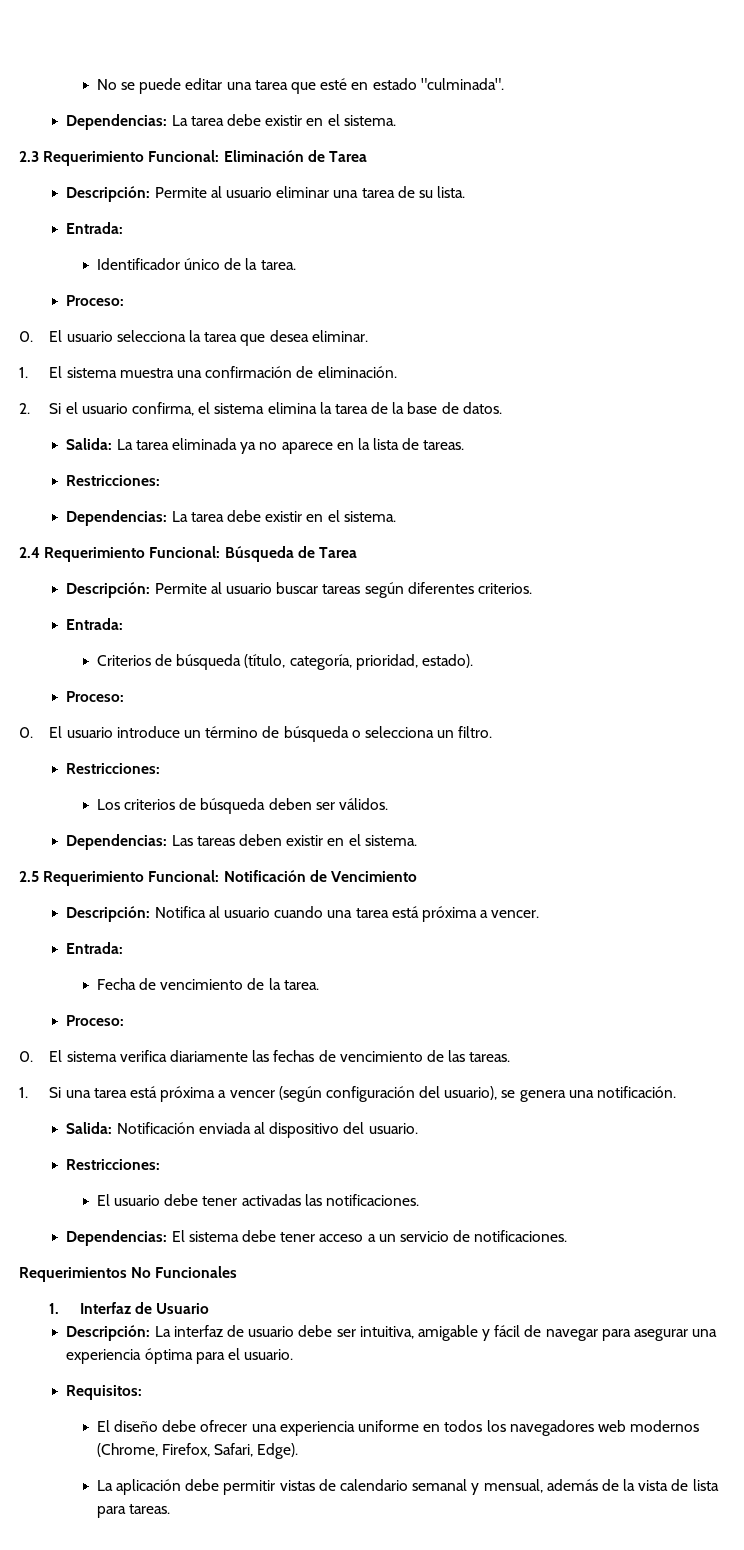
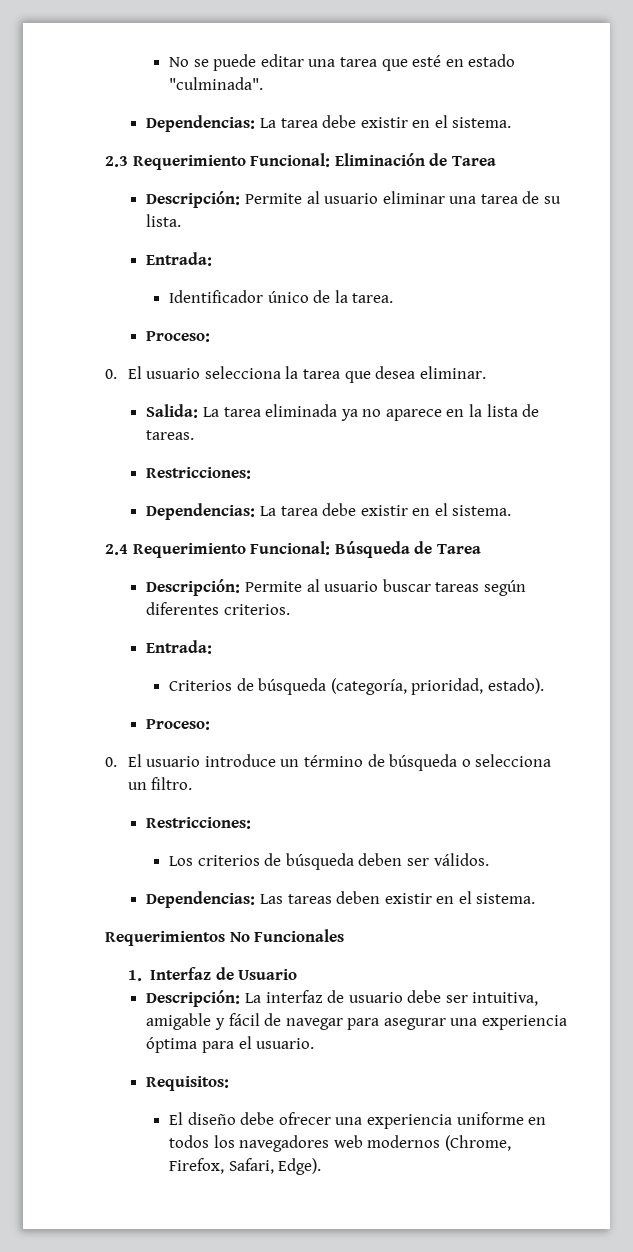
[19,366,397,378] [19,402,502,416] // 1. El sistema muestra una confirmación de eliminación. // 2. Si el usuario confirma, el sistema elimina la tarea de la base de datos. -> (486, 372) none
[244,654,352,670] (título, categoría, -> [330,678,407,695] (categoría,
[19,870,417,886] [66,906,540,922] [66,942,124,954] [96,978,319,990] [66,1015,125,1026] [19,1050,511,1062] [19,1086,676,1102] [66,1122,418,1138] [66,1159,161,1170] [96,1194,419,1206] [66,1230,568,1246] // 2.5 Requerimiento Funcional: Notificación de Vencimiento // Descripción: Notifica al usuario cuando una tarea está próxima a vencer. // Entrada: // Fecha de vencimiento de la tarea. // Proceso: // 0. El sistema verifica diariamente las fechas de vencimiento de las tareas. // 1. Si una tarea está próxima a vencer (según configuración del usuario), se genera una notificación. // Salida: Notificación enviada al dispositivo del usuario. // Restricciones: // El usuario debe tener activadas las notificaciones. // Dependencias: El sistema debe tener acceso a un servicio de notificaciones. -> (536, 898) none
[96,1479,719,1495] [96,1504,171,1518] // La aplicación debe permitir vistas de calendario semanal y mensual, además de la vista de lista para tareas. -> (322, 1166) none

